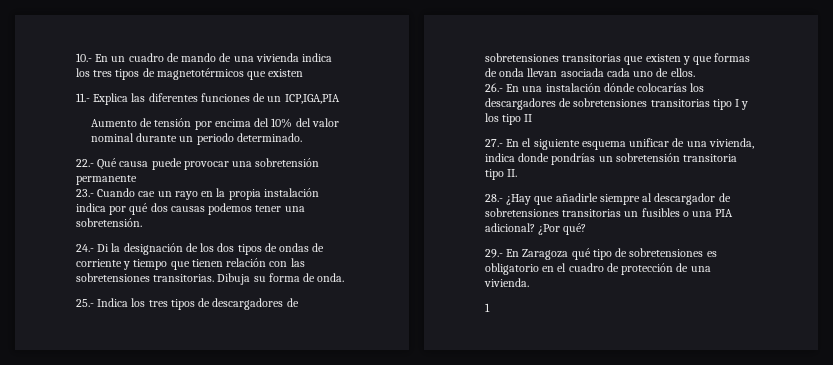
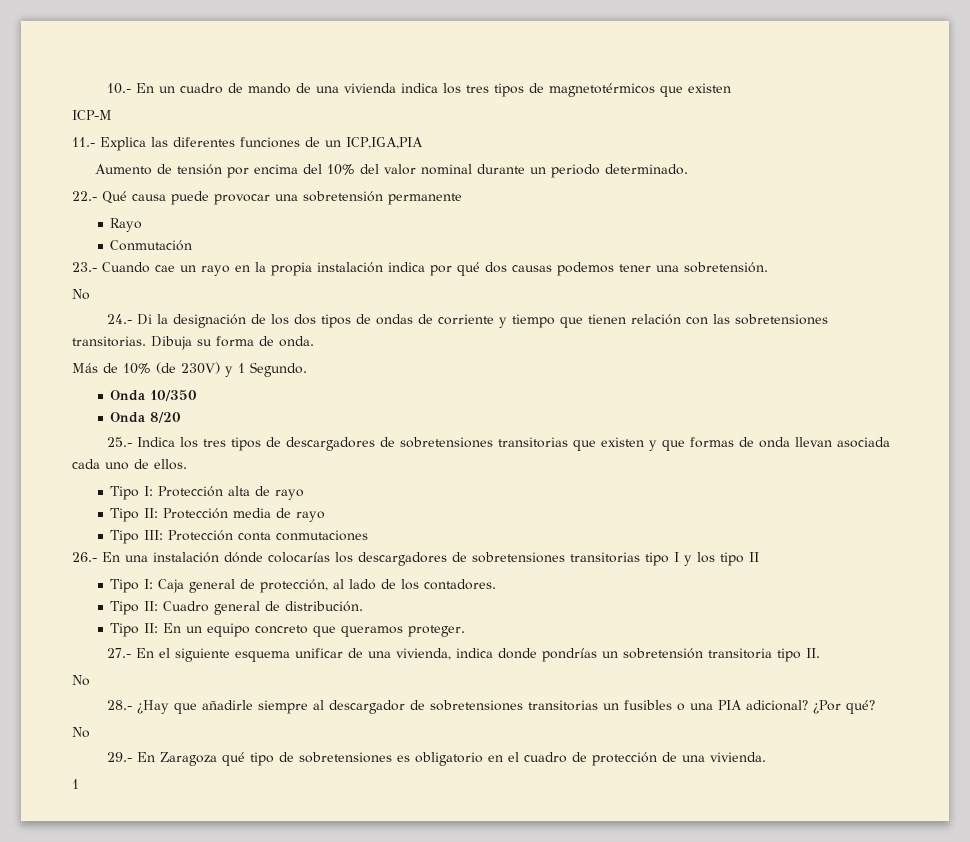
(304, 73) none -> [72,110,112,120] // ICP-M
(137, 180) none -> [110,218,143,232] [110,240,193,251] // Rayo // Conmutación
(142, 222) none -> [72,289,90,300] // No
(345, 277) none -> [72,362,307,377] [110,390,198,401] [110,412,182,423] // Más de 10% (de 230V) y 1 Segundo. // Onda 10/350 // Onda 8/20
(695, 72) none -> [110,486,305,500] [110,508,326,522] [110,530,369,544] // Tipo I: Protección alta de rayo // Tipo II: Protección media de rayo // Tipo III: Protección conta conmutaciones
(533, 118) none -> [110,579,497,593] [110,601,364,615] [110,623,466,637] // Tipo I: Caja general de protección, al lado de los contadores. // Tipo II: Cuadro general de distribución. // Tipo II: En un equipo concreto que queramos proteger.
(518, 173) none -> [72,675,90,686] // No
(587, 229) none -> [72,727,90,738] // No

